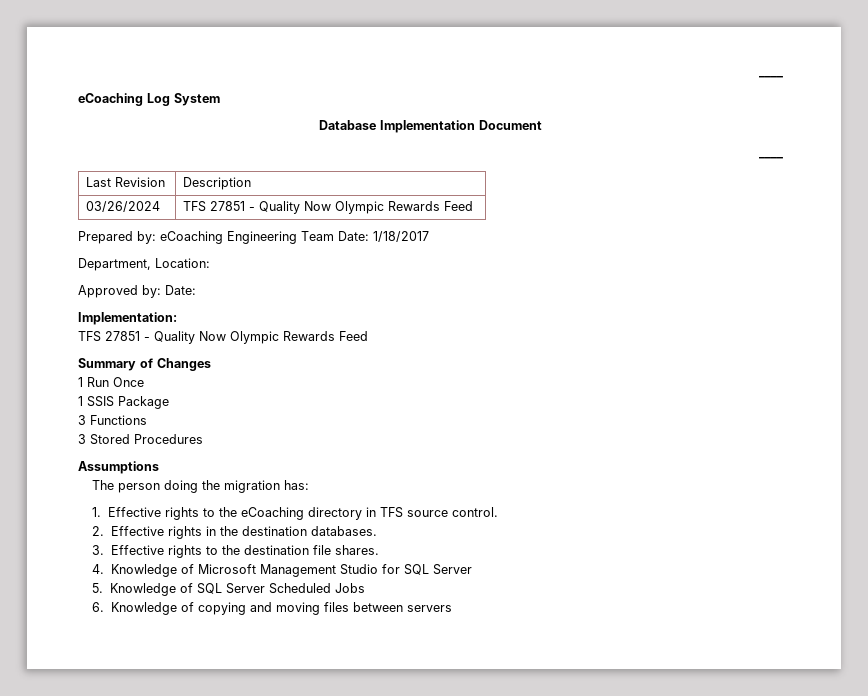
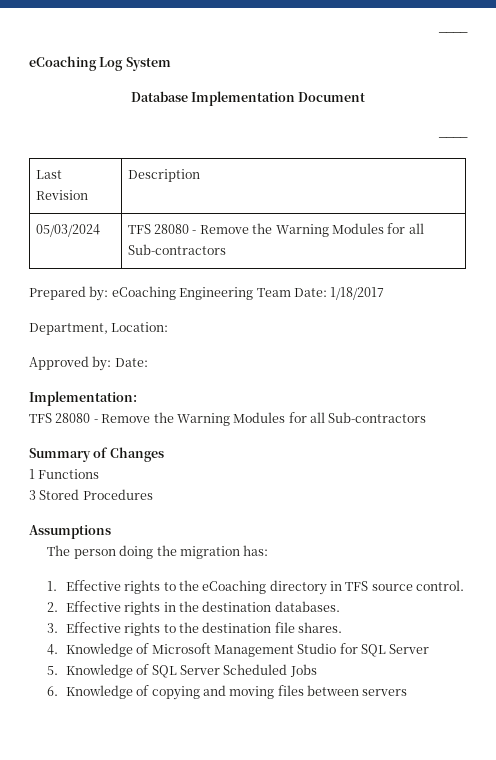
[86,201,161,212] [183,201,474,214] 03/26/2024 | TFS 27851 - Quality Now Olympic Rewards Feed -> [35,224,100,237] [127,223,424,237] [127,244,226,255] 05/03/2024 | TFS 28080 - Remove the Warning Modules for all Sub-contractors
[105,331,368,344] [78,358,211,371] [78,377,144,387] [78,396,169,409] [78,415,86,425] 27851 - Quality Now Olympic Rewards Feed // Summary of Changes // 1 Run Once // 1 SSIS Package // 3 -> [55,412,427,426] [29,447,164,462] [29,469,35,479] 28080 - Remove the Warning Modules for all Sub-contractors // Summary of Changes // 1

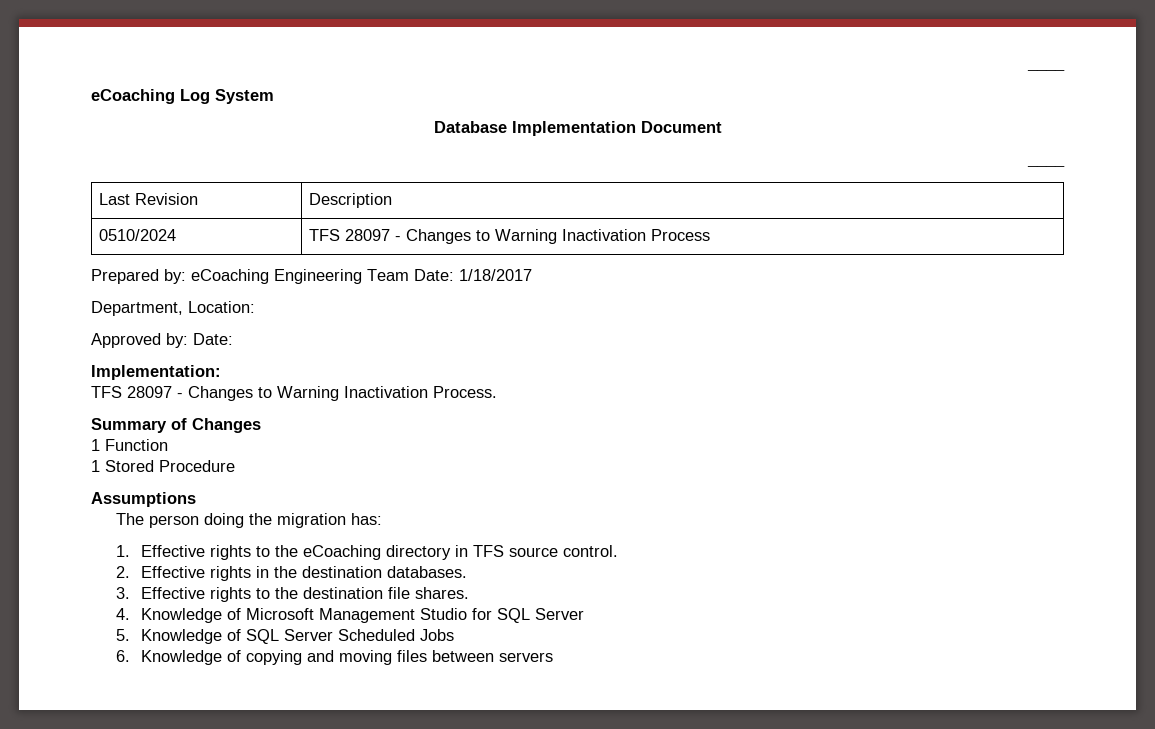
[35,224,100,237] [127,223,424,237] [127,244,226,255] 05/03/2024 | TFS 28080 - Remove the Warning Modules for all Sub-contractors -> [99,229,177,241] [309,229,711,244] 0510/2024 | TFS 28097 - Changes to Warning Inactivation Process
[55,412,427,426] 28080 - Remove the Warning Modules for all Sub-contractors -> [127,386,497,401] 28097 - Changes to Warning Inactivation Process.
[38,469,100,479] [29,489,153,500] Functions // 3 Stored Procedures -> [105,439,168,451] [91,460,235,472] Function // 1 Stored Procedure

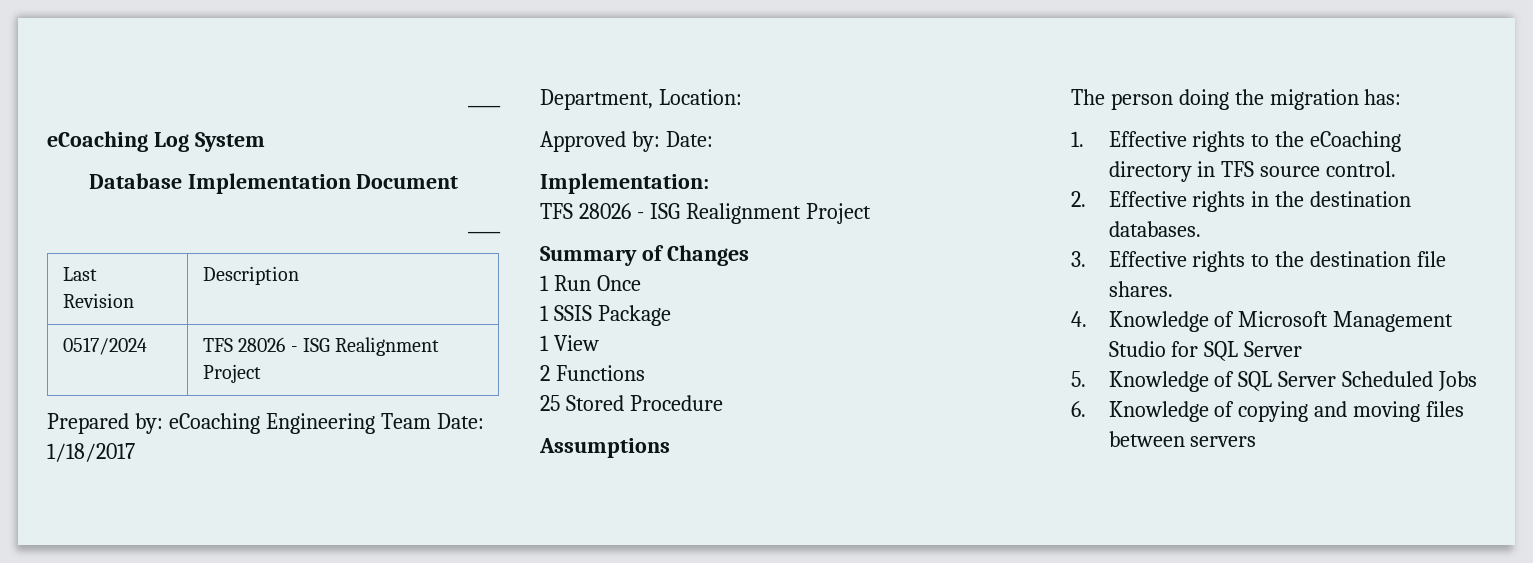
[99,229,177,241] [309,229,711,244] 0510/2024 | TFS 28097 - Changes to Warning Inactivation Process -> [62,337,147,355] [202,337,440,356] [202,364,261,383] 0517/2024 | TFS 28026 - ISG Realignment Project
[127,386,497,401] 28097 - Changes to Warning Inactivation Process. -> [578,203,871,224] 28026 - ISG Realignment Project
[105,439,168,451] [91,460,100,472] Function // 1 -> [553,275,641,291] [540,305,671,326] [540,335,599,351] [540,365,645,381] [540,395,560,411] Run Once // 1 SSIS Package // 1 View // 2 Functions // 25

